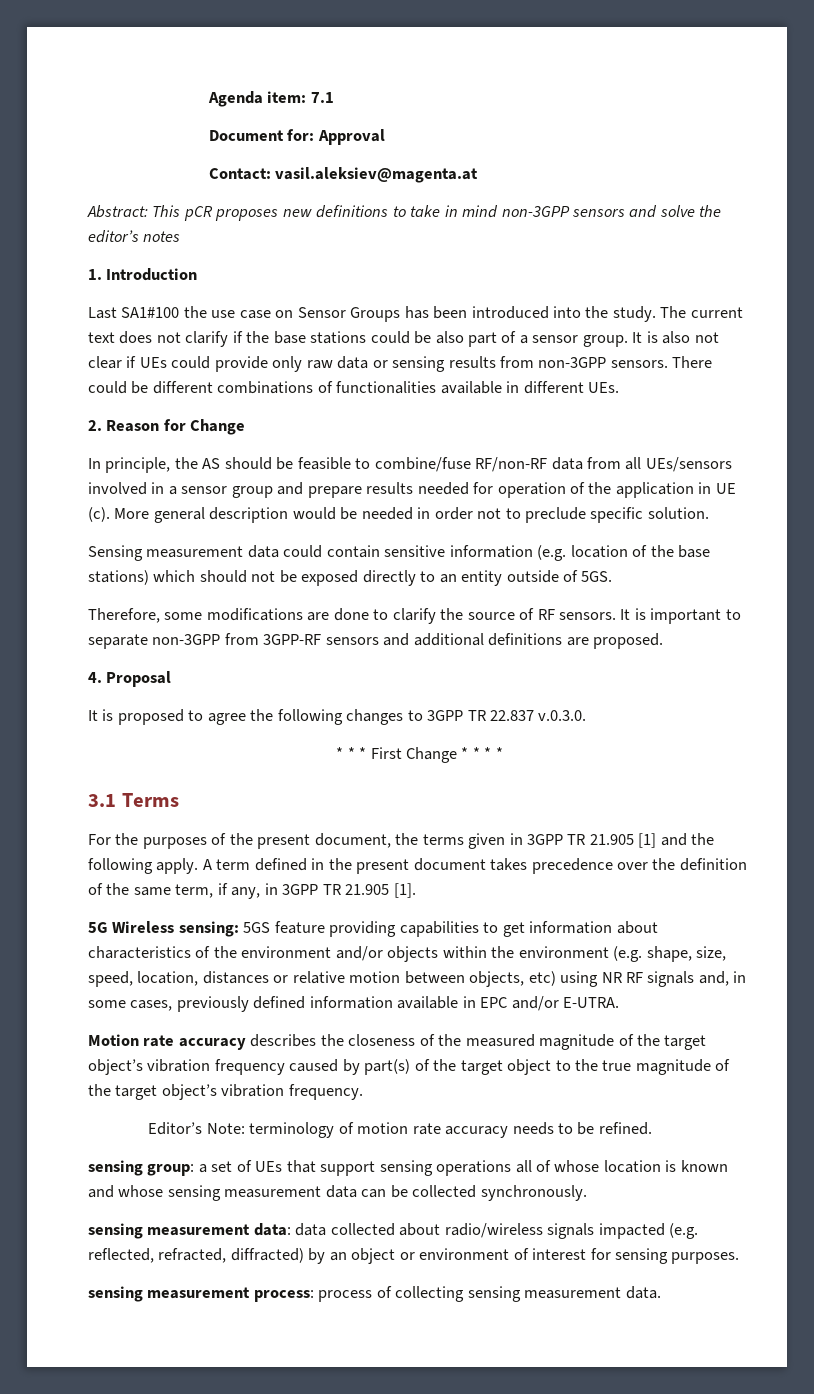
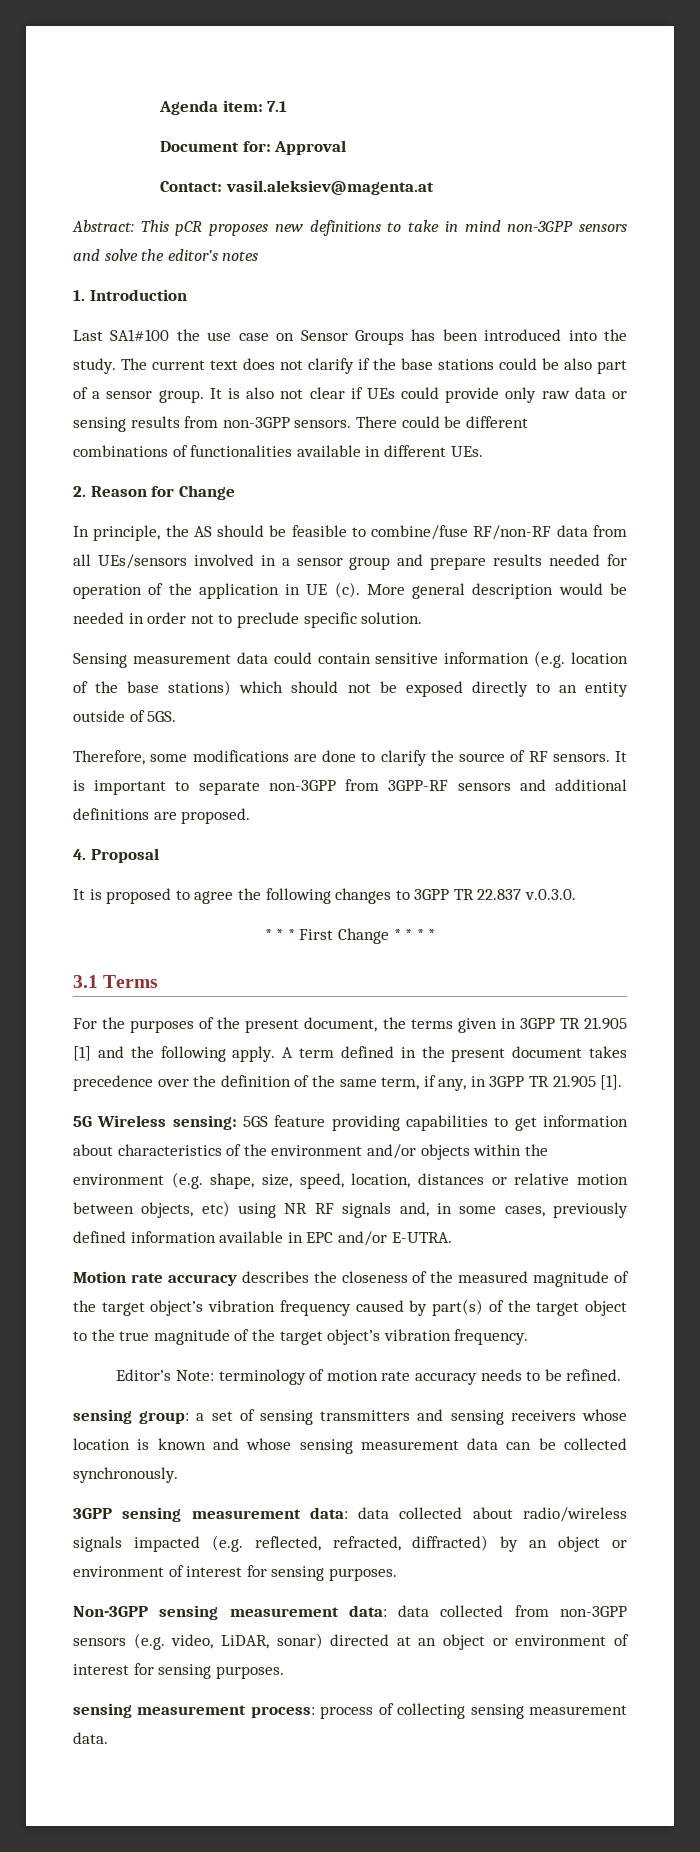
[255,1160,552,1176] UEs that support sensing operations all of -> [260,1409,576,1425] sensing transmitters and sensing receivers
(587, 1193) none -> [73,1508,112,1519] 3GPP
(740, 1258) none -> [73,1605,627,1620] [73,1633,629,1650] [73,1663,284,1679] // Non-3GPP sensing measurement data: data collected from non-3GPP sensors (e.g. video, LiDAR, sonar) directed at an object or environment of interest for sensing purposes.

